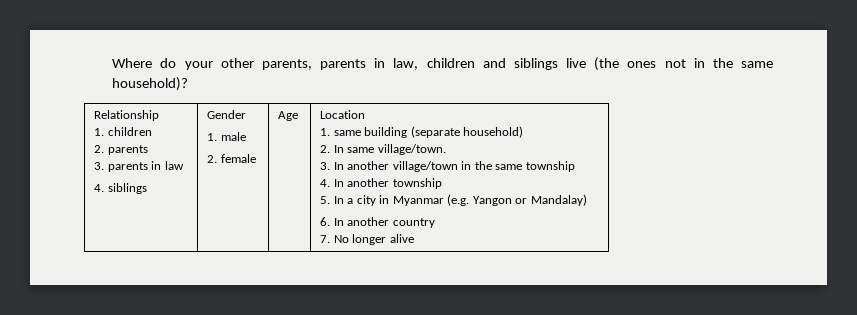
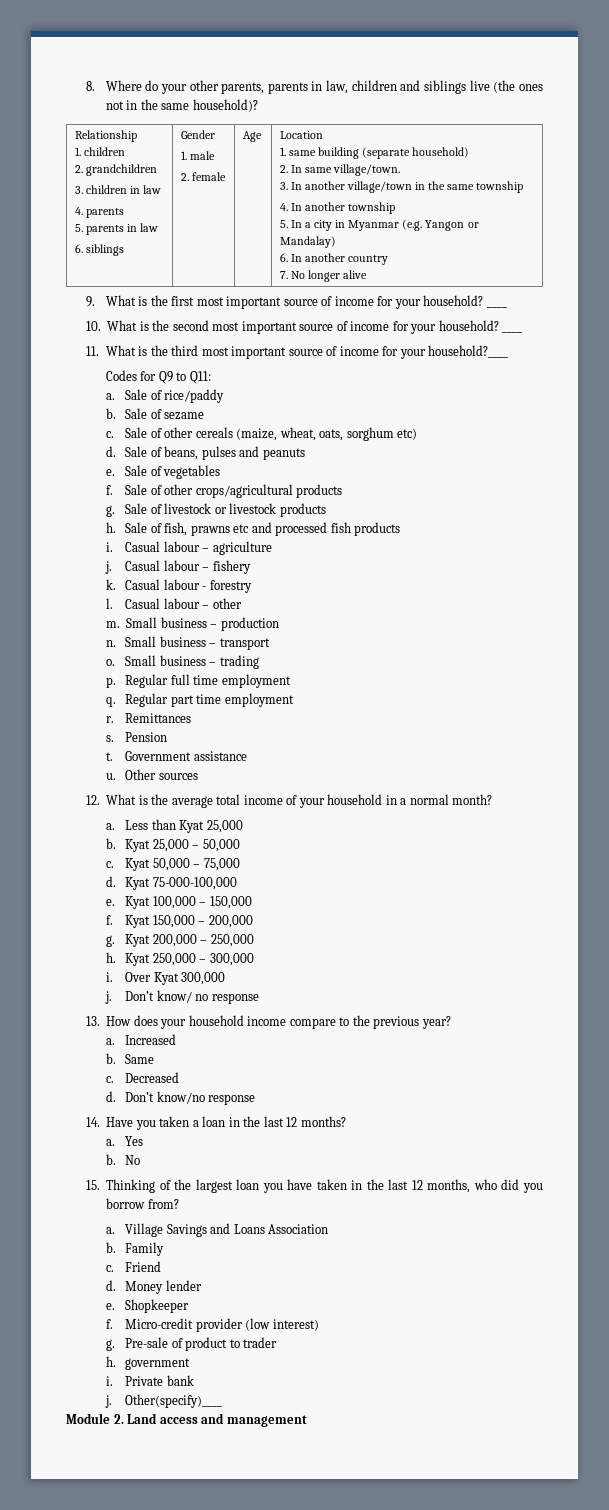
(112, 63) none -> [85,81,95,91] 8.
(105, 149) none -> [85,164,157,176] [74,185,162,194] [74,207,83,215] grandchildren // 3. children in law // 4.
[94,162,105,170] 3. -> [74,224,83,232] 5.
[94,184,105,192] 4. -> [74,244,83,253] 6.
(414, 238) none -> [85,295,484,309] [486,306,507,308] [85,320,499,334] [502,331,523,333] [85,345,509,359] [105,370,211,384] [105,389,225,403] [105,408,205,420] [105,427,418,441] [105,446,305,460] [105,465,221,479] [105,484,343,498] [105,503,326,517] [105,522,401,536] [105,541,272,555] [104,560,251,574] [105,579,252,593] [105,598,242,609] [105,617,279,631] [105,636,270,650] [105,655,259,669] [105,674,291,688] [105,693,294,707] [105,713,192,723] [105,732,168,742] [105,751,247,761] [105,769,198,780] [85,794,493,808] [105,819,243,833] [105,838,240,852] [105,858,240,871] [105,876,237,890] [105,896,252,909] [105,915,253,928] [105,934,254,947] [105,952,254,966] [105,972,226,985] [104,990,259,1004] [85,1015,451,1029] [105,1034,177,1045] [105,1053,155,1064] [105,1072,180,1083] [105,1091,256,1105] [85,1116,346,1130] [105,1136,144,1146] [105,1154,141,1165] [85,1179,544,1193] [106,1198,179,1209] [105,1223,329,1237] [105,1242,165,1256] [105,1261,162,1272] [105,1280,202,1294] [105,1299,190,1313] [105,1318,319,1332] [105,1337,278,1351] [105,1356,191,1370] [105,1375,194,1386] [104,1394,223,1408] [66,1413,307,1427] // 9. What is the first most important source of income for your household? ____ // 10. What is the second most important source of income for your household? ____ // 11. What is the third most important source of income for your household?____ // Codes for Q9 to Q11: // a. Sale of rice/paddy // b. Sale of sezame // c. Sale of other cereals (maize, wheat, oats, sorghum etc) // d. Sale of beans, pulses and peanuts // e. Sale of vegetables // f. Sale of other crops/agricultural products // g. Sale of livestock or livestock products // h. Sale of fish, prawns etc and processed fish products // i. Casual labour – agriculture // j. Casual labour – fishery // k. Casual labour - forestry // l. Casual labour – other // m. Small business – production // n. Small business – transport // o. Small business – trading // p. Regular full time employment // q. Regular part time employment // r. Remittances // s. Pension // t. Government assistance // u. Other sources // 12. What is the average total income of your household in a normal month? // a. Less than Kyat 25,000 // b. Kyat 25,000 – 50,000 // c. Kyat 50,000 – 75,000 // d. Kyat 75-000-100,000 // e. Kyat 100,000 – 150,000 // f. Kyat 150,000 – 200,000 // g. Kyat 200,000 – 250,000 // h. Kyat 250,000 – 300,000 // i. Over Kyat 300,000 // j. Don’t know/ no response // 13. How does your household income compare to the previous year? // a. Increased // b. Same // c. Decreased // d. Don’t know/no response // 14. Have you taken a loan in the last 12 months? // a. Yes // b. No // 15. Thinking of the largest loan you have taken in the last 12 months, who did you borrow from? // a. Village Savings and Loans Association // b. Family // c. Friend // d. Money lender // e. Shopkeeper // f. Micro-credit provider (low interest) // g. Pre-sale of product to trader // h. government // i. Private bank // j. Other(specify)____ // Module 2. Land access and management

